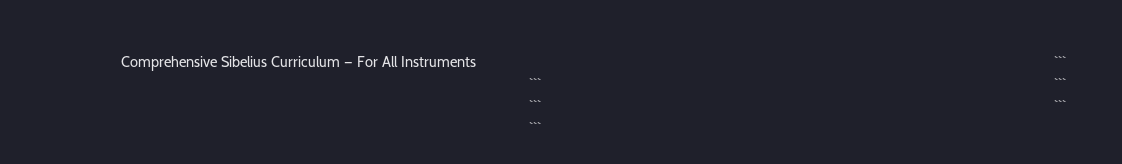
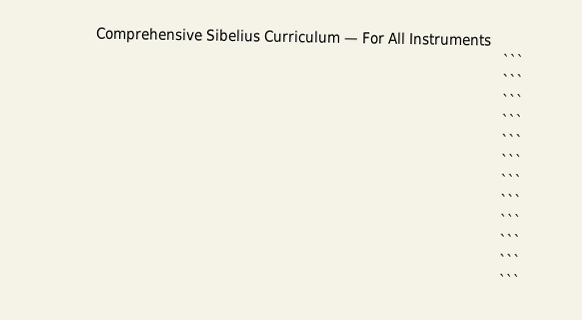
(1066, 105) none -> [500,173,522,187] [500,193,522,207] [499,213,522,227] [499,233,521,247] [499,253,521,267] [498,273,521,287] // ``` // ``` // ``` // ``` // ``` // ```

